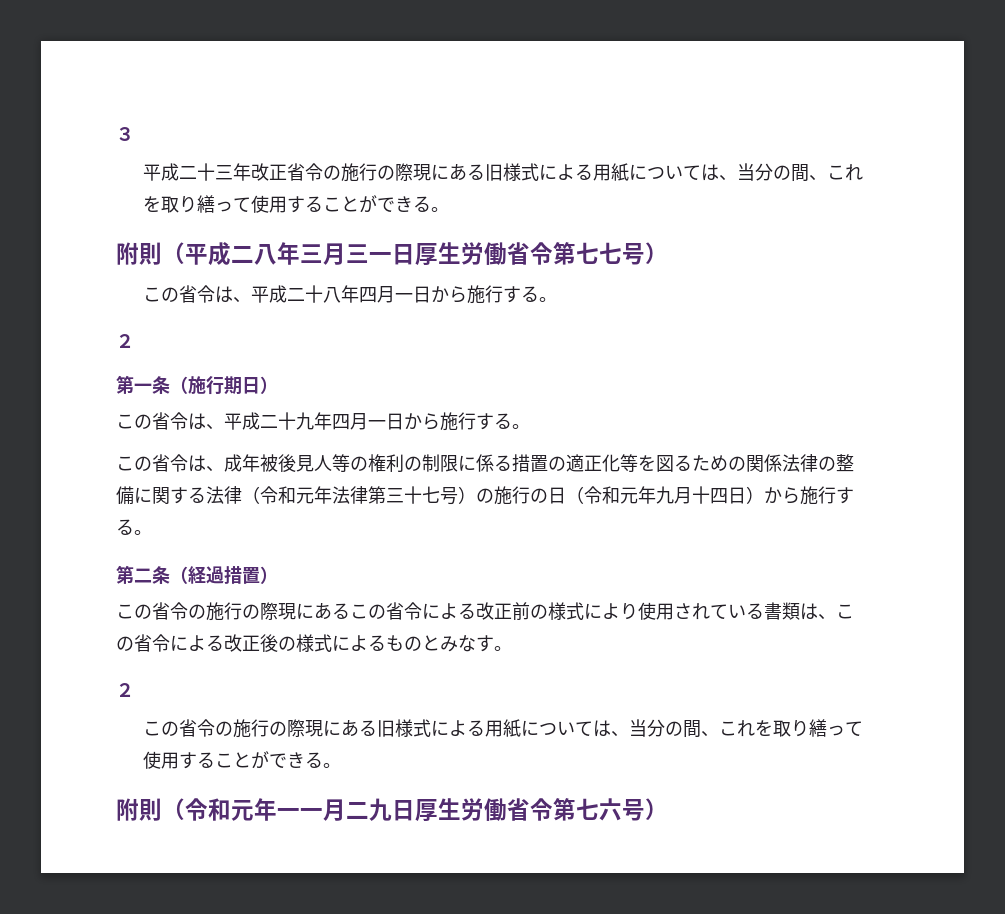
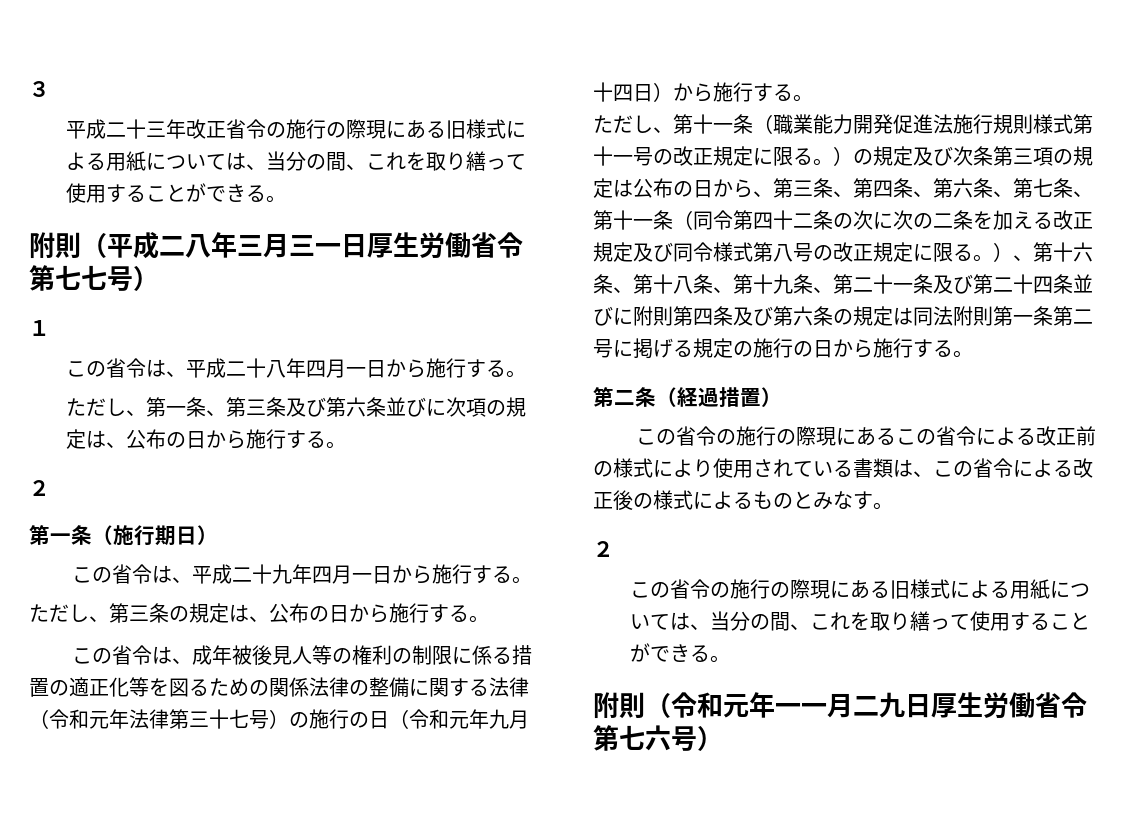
(668, 253) none -> [29,320,50,336] // １
(557, 299) none -> [66,397,527,417] [66,429,347,449] // ただし、第一条、第三条及び第六条並びに次項の規定は、公布の日から施行する。
(530, 426) none -> [29,603,489,623] // ただし、第三条の規定は、公布の日から施行する。
(152, 532) none -> [593,114,1093,134] [593,146,1093,166] [593,178,1093,198] [593,210,1093,230] [593,242,1093,262] [593,274,1093,294] [593,306,1093,326] [593,338,973,359] // ただし、第十一条（職業能力開発促進法施行規則様式第十一号の改正規定に限る。）の規定及び次条第三項の規定は公布の日から、第三条、第四条、第六条、第七条、第十一条（同令第四十二条の次に次の二条を加える改正規定及び同令様式第八号の改正規定に限る。）、第十六条、第十八条、第十九条、第二十一条及び第二十四条並びに附則第四条及び第六条の規定は同法附則第一条第二号に掲げる規定の施行の日から施行する。

